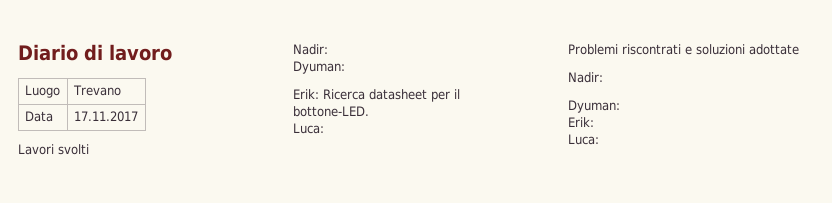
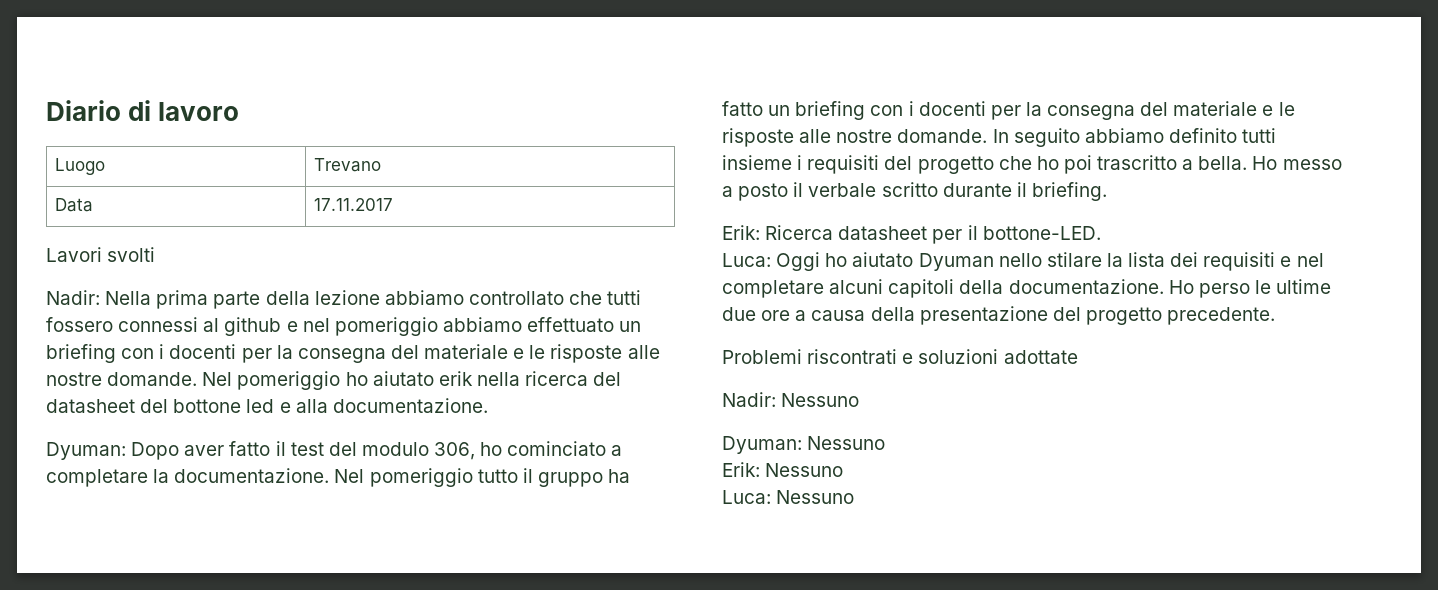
[293,61,345,74] // Dyuman: -> [105,290,642,309] [46,317,642,336] [46,344,660,363] [46,371,622,390] [46,398,488,413] [46,441,623,460] [46,468,631,487] [722,101,1295,120] [722,128,1277,147] [722,155,1342,174] [722,182,1107,201] Nella prima parte della lezione abbiamo controllato che tutti fossero connessi al github e nel pomeriggio abbiamo effettuato un briefing con i docenti per la consegna del materiale e le risposte alle nostre domande. Nel pomeriggio ho aiutato erik nella ricerca del datasheet del bottone led e alla documentazione. // Dyuman: Dopo aver fatto il test del modulo 306, ho cominciato a completare la documentazione. Nel pomeriggio tutto il gruppo ha fatto un briefing con i docenti per la consegna del materiale e le risposte alle nostre domande. In seguito abbiamo definito tutti insieme i requisiti del progetto che ho poi trascritto a bella. Ho messo a posto il verbale scritto durante il briefing.
(324, 128) none -> [776,252,1324,271] [722,279,1332,298] [722,306,1276,325] Oggi ho aiutato Dyuman nello stilare la lista dei requisiti e nel completare alcuni capitoli della documentazione. Ho perso le ultime due ore a causa della presentazione del progetto precedente.
[568,100,620,113] [568,117,594,127] [568,134,599,145] // Dyuman: // Erik: // Luca: -> [781,393,860,407] [722,436,886,454] [722,462,844,477] [722,490,855,504] Nessuno // Dyuman: Nessuno // Erik: Nessuno // Luca: Nessuno

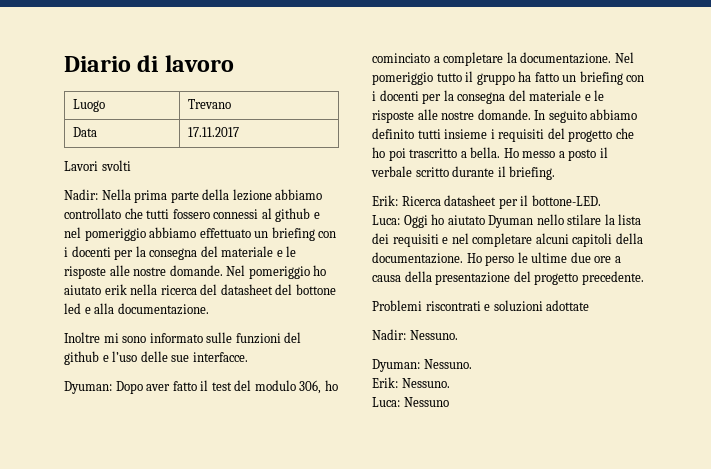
(488, 405) none -> [64,332,302,344] [64,351,248,365] // Inoltre mi sono informato sulle funzioni del github e l’uso delle sue interfacce.
[781,393,860,407] [722,436,886,454] [722,462,844,477] Nessuno // Dyuman: Nessuno // Erik: Nessuno -> [409,330,458,340] [372,359,472,372] [372,377,450,388] Nessuno. // Dyuman: Nessuno. // Erik: Nessuno.

